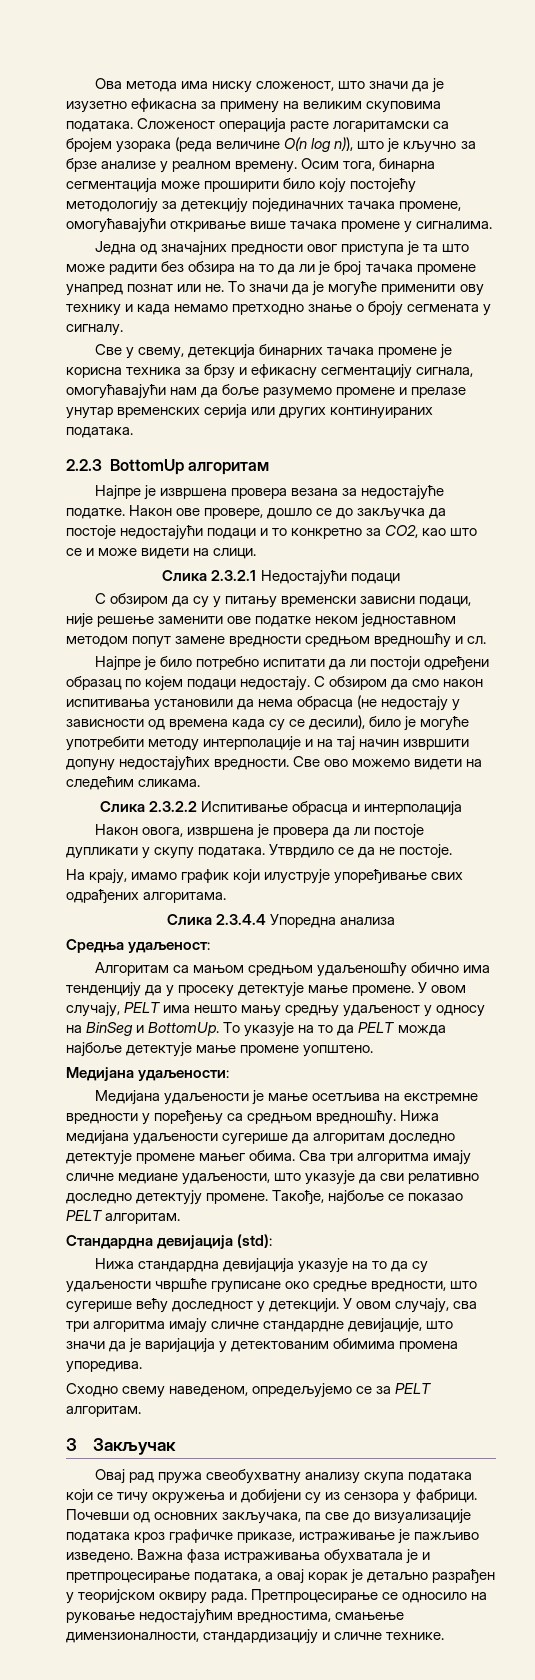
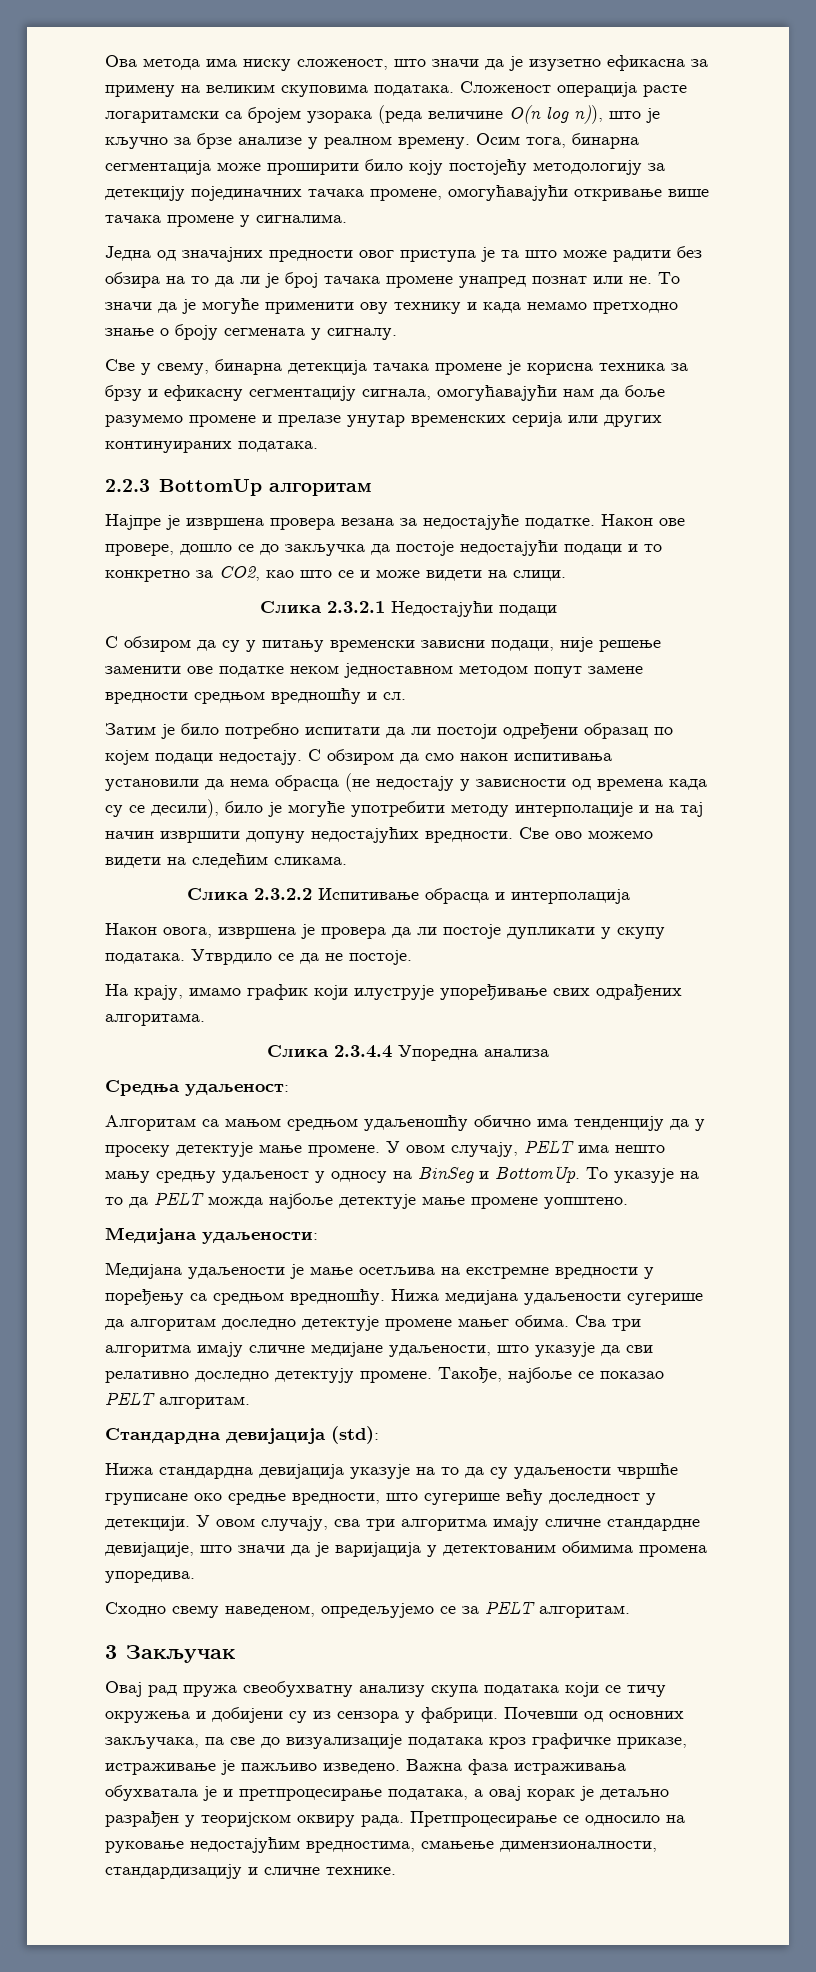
[187,344,323,359] детекција бинарних -> [215,359,367,375] бинарна детекција
[94,656,141,671] Најпре -> [105,723,156,735] Затим
[118,1173,179,1184] медиане -> [311,1342,383,1357] медијане

